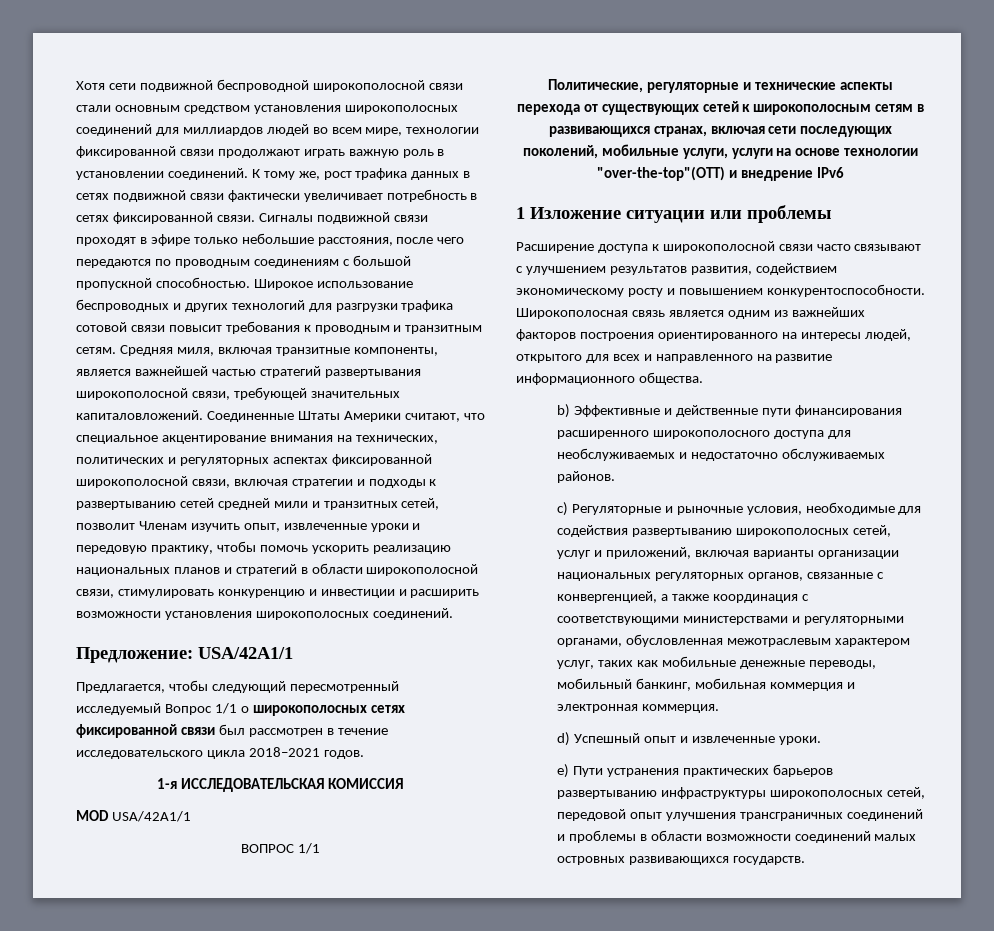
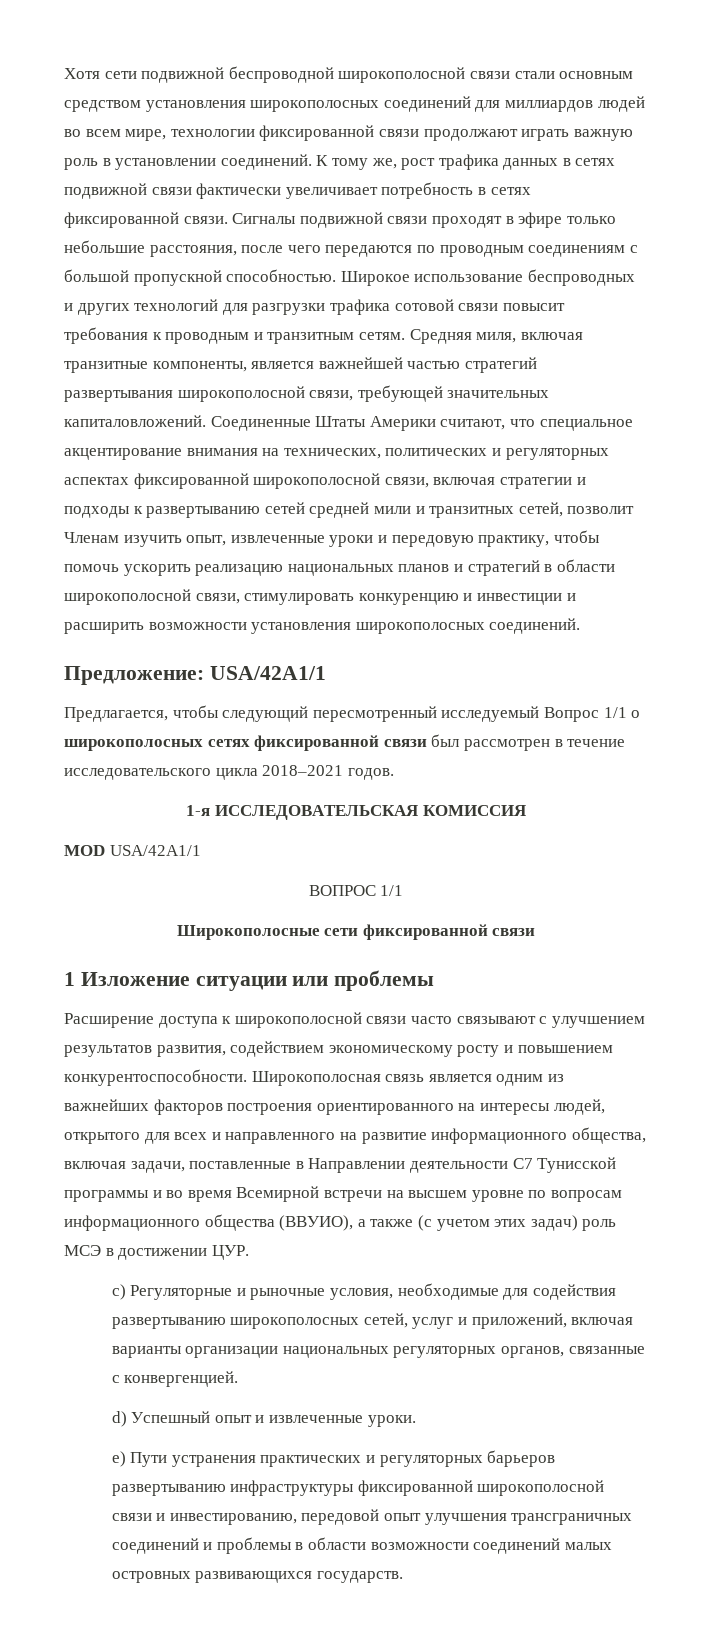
[548,79,893,93] [516,101,925,115] [548,126,893,137] [522,144,919,159] [597,166,844,181] Политические, регуляторные и технические аспекты перехода от существующих сетей к широкополосным сетям в развивающихся странах, включая сети последующих поколений, мобильные услуги, услуги на основе технологии "over-the-top"(ОТТ) и внедрение IPv6 -> [176,924,536,940] Широкополосные сети фиксированной связи
[638,372,703,385] [556,404,902,418] [556,430,851,439] [556,448,885,461] [556,471,615,483] общества. // b) Эффективные и действенные пути финансирования расширенного широкополосного доступа для необслуживаемых и недостаточно обслуживаемых районов. -> [571,1127,646,1144] [64,1157,617,1173] [64,1186,622,1202] [64,1214,617,1231] [64,1245,249,1260] общества, включая задачи, поставленные в Направлении деятельности С7 Тунисской программы и во время Всемирной встречи на высшем уровне по вопросам информационного общества (ВВУИО), а также (с учетом этих задач) роль МСЭ в достижении ЦУР.
[556,591,809,603] [556,616,904,625] [556,634,910,647] [556,656,876,669] [556,678,855,691] [556,704,719,713] конвергенцией, а также координация с соответствующими министерствами и регуляторными органами, обусловленная межотраслевым характером услуг, таких как мобильные денежные переводы, мобильный банкинг, мобильная коммерция и электронная коммерция. -> [124,1371,239,1387] конвергенцией.
(769, 772) none -> [366,1455,483,1467] и регуляторных
[769,787,925,799] широкополосных сетей, -> [357,1480,605,1496] [111,1513,297,1525] фиксированной широкополосной связи и инвестированию,

